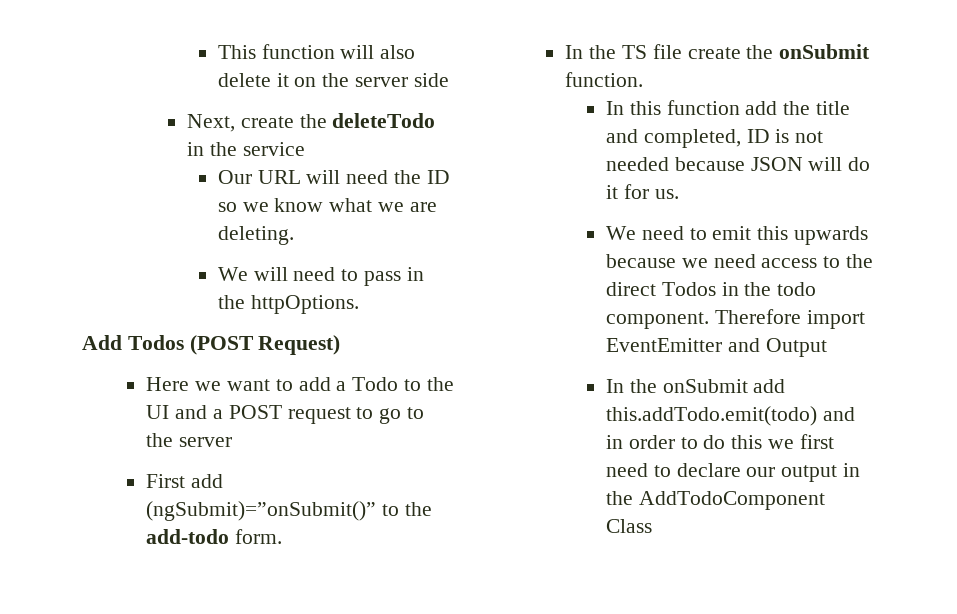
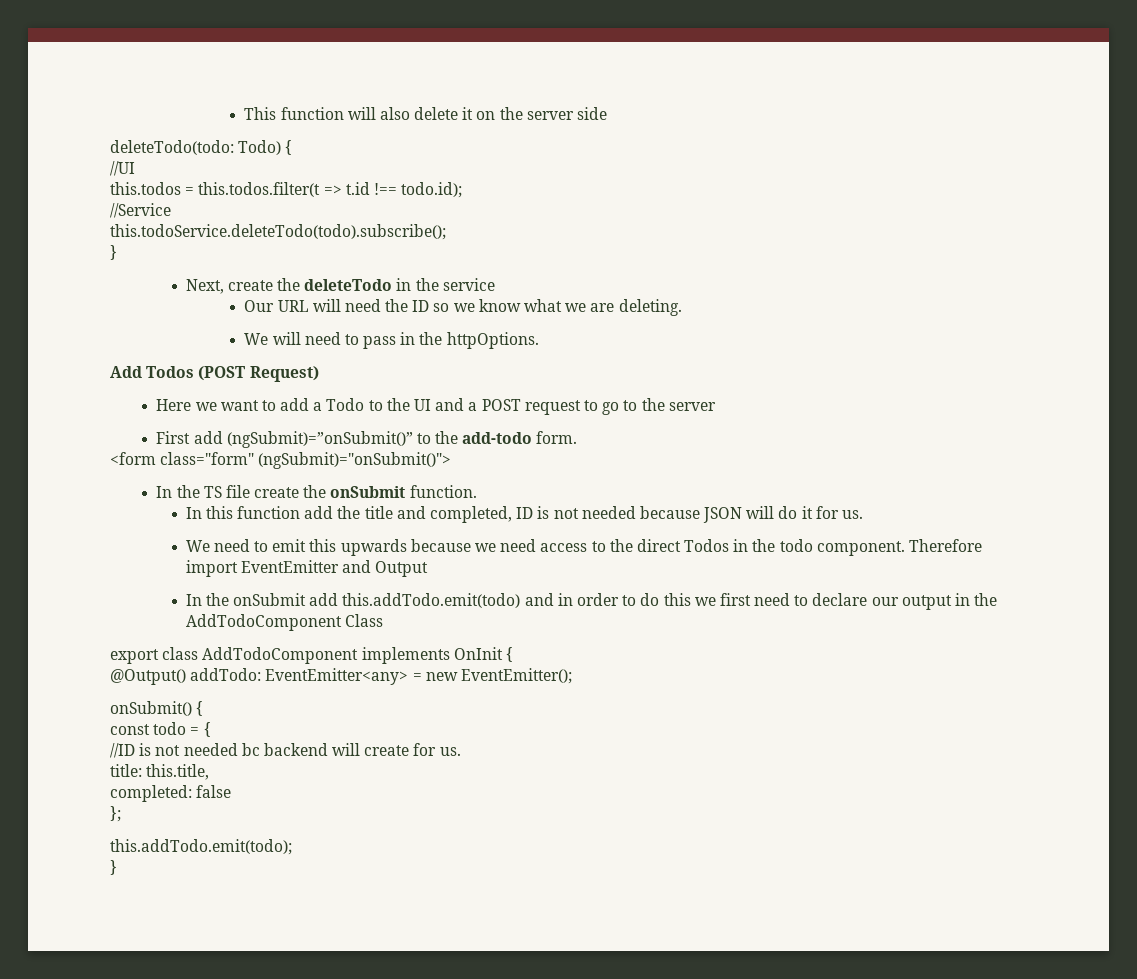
(449, 80) none -> [110,140,293,155] [110,161,135,176] [110,182,463,198] [110,203,171,218] [110,224,446,240] [110,245,117,260] // deleteTodo(todo: Todo) { // //UI // this.todos = this.todos.filter(t => t.id !== todo.id); // //Service // this.todoService.deleteTodo(todo).subscribe(); // }
(283, 536) none -> [110,452,452,469] // <form class="form" (ngSubmit)="onSubmit()">
(653, 526) none -> [110,647,513,664] [110,668,572,685] [110,701,204,716] [110,722,211,737] [110,743,461,758] [110,764,210,780] [110,785,232,802] [110,806,121,822] [110,839,292,855] [110,860,117,875] // export class AddTodoComponent implements OnInit { // @Output() addTodo: EventEmitter<any> = new EventEmitter(); // onSubmit() { // const todo = { // //ID is not needed bc backend will create for us. // title: this.title, // completed: false // }; // this.addTodo.emit(todo); // }

